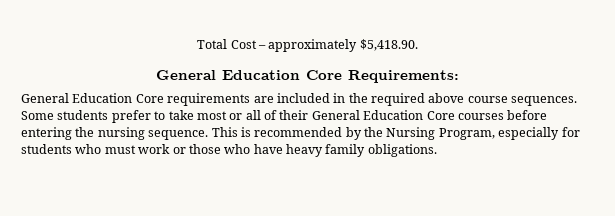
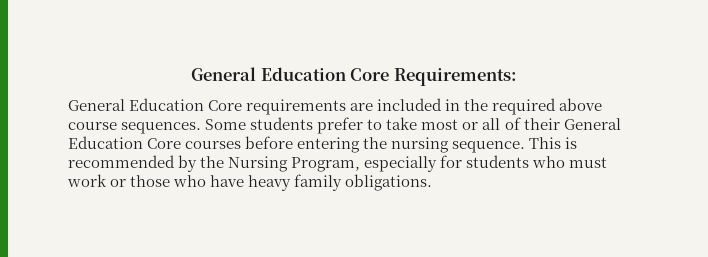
[197,39,418,52] Total Cost – approximately $5,418.90. // -> (191, 74) none

